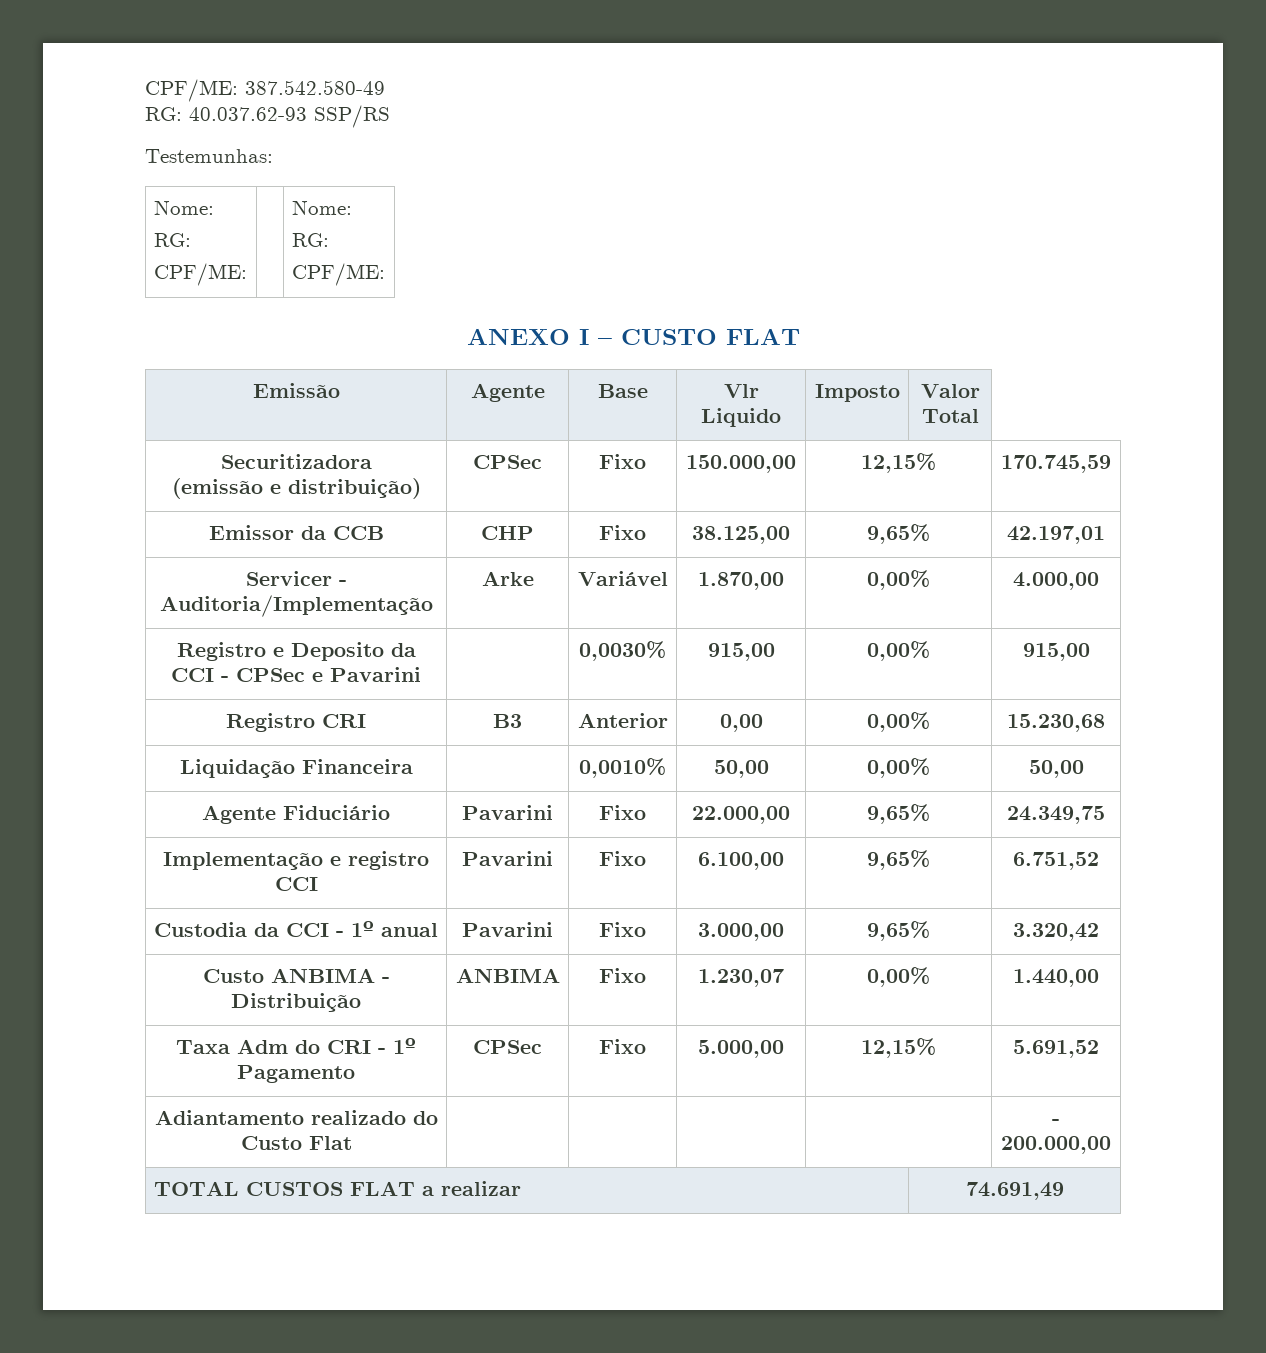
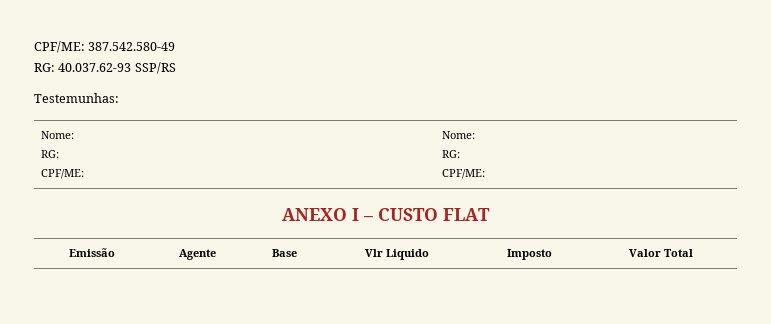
[220,454,372,469] [171,478,421,499] [473,455,542,469] [599,454,646,469] [686,455,796,473] [861,453,936,473] [1001,455,1111,473] [208,525,384,540] [481,526,534,540] [599,525,646,540] [692,526,790,544] [867,524,930,544] [1007,526,1105,544] [245,571,347,586] [159,595,433,617] [481,571,534,586] [577,571,668,586] [698,572,784,590] [867,570,930,590] [1013,572,1099,590] [176,642,416,661] [171,667,421,682] [579,641,666,661] [707,643,775,661] [867,641,930,661] [1022,643,1090,661] [226,713,366,732] [493,714,522,728] [577,713,668,728] [719,714,763,732] [867,712,930,732] [1007,714,1105,732] [179,759,413,778] [579,758,666,778] [713,760,769,778] [867,758,930,778] [1028,760,1084,778] [202,805,390,824] [462,805,553,820] [599,805,646,820] [692,806,790,824] [867,804,930,824] [1007,806,1105,824] [163,851,429,870] [274,877,318,891] [462,851,553,866] [599,851,646,866] [698,852,784,870] [867,850,930,870] [1013,852,1099,870] [154,921,438,937] [462,922,553,937] [599,922,646,937] [698,923,784,941] [867,921,930,941] [1013,923,1099,941] [202,968,390,983] [231,993,361,1012] [455,968,560,983] [599,968,646,983] [698,969,784,987] [867,967,930,987] [1013,969,1099,987] [176,1038,416,1054] [237,1065,355,1083] [473,1040,542,1054] [599,1039,646,1054] [698,1040,784,1058] [861,1038,936,1058] [1013,1040,1099,1058] [154,1110,438,1125] [240,1136,352,1150] [1052,1119,1060,1125] [1001,1136,1111,1154] [153,1181,521,1196] [965,1182,1064,1200] // Securitizadora // (emissão e distribuição) | CPSec | Fixo | 150.000,00 | 12,15% | 170.745,59 // Emissor da CCB | CHP | Fixo | 38.125,00 | 9,65% | 42.197,01 // Servicer - Auditoria/Implementação | Arke | Variável | 1.870,00 | 0,00% | 4.000,00 // Registro e Deposito da CCI - CPSec e Pavarini | | 0,0030% | 915,00 | 0,00% | 915,00 // Registro CRI | B3 | Anterior | 0,00 | 0,00% | 15.230,68 // Liquidação Financeira | | 0,0010% | 50,00 | 0,00% | 50,00 // Agente Fiduciário | Pavarini | Fixo | 22.000,00 | 9,65% | 24.349,75 // Implementação e registro CCI | Pavarini | Fixo | 6.100,00 | 9,65% | 6.751,52 // Custodia da CCI - 1º anual | Pavarini | Fixo | 3.000,00 | 9,65% | 3.320,42 // Custo ANBIMA - Distribuição | ANBIMA | Fixo | 1.230,07 | 0,00% | 1.440,00 // Taxa Adm do CRI - 1º Pagamento | CPSec | Fixo | 5.000,00 | 12,15% | 5.691,52 // Adiantamento realizado do Custo Flat | | | | | - 200.000,00 // TOTAL CUSTOS FLAT a realizar | 74.691,49 -> (693, 253) none

